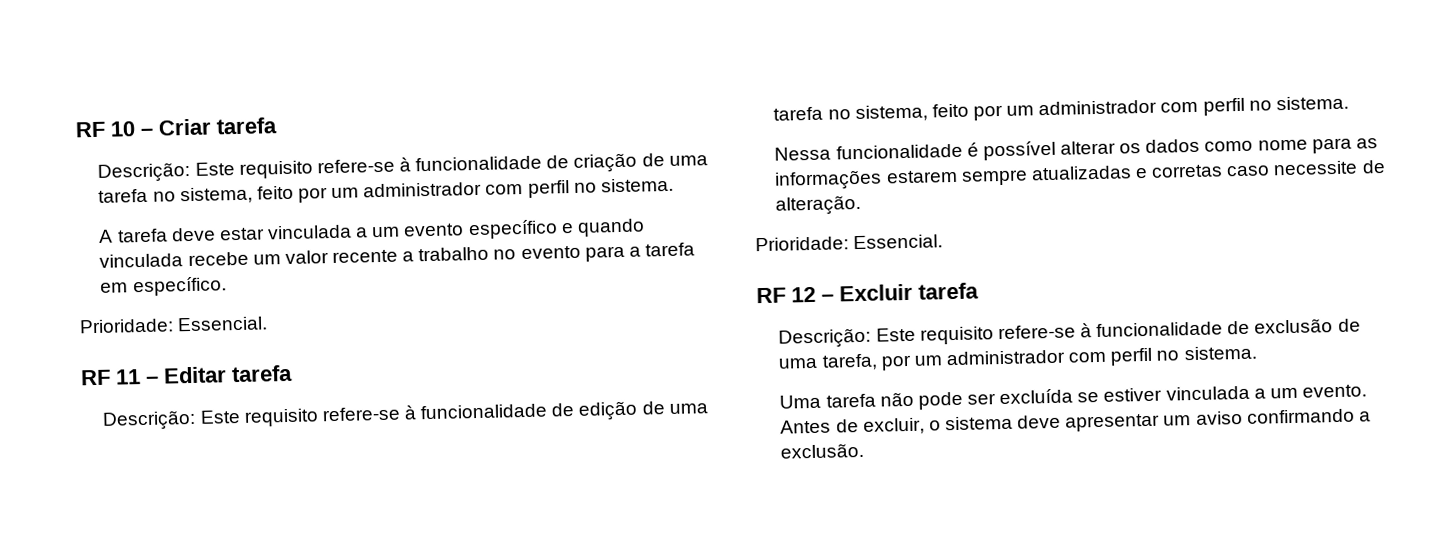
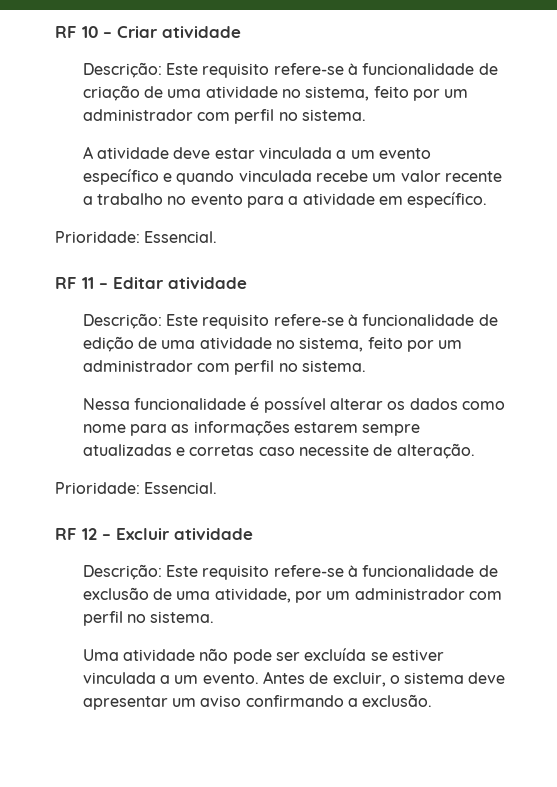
[216,117,278,135] tarefa -> [162,26,241,38] atividade
[98,188,149,203] tarefa -> [205,86,278,98] atividade
[116,228,168,243] tarefa -> [96,147,169,159] atividade
[644,242,695,257] tarefa -> [302,193,375,205] atividade
[231,364,293,383] tarefa -> [168,277,247,289] atividade
[773,106,824,121] tarefa -> [199,337,272,349] atividade
[918,282,979,300] tarefa -> [174,528,253,540] atividade
[821,353,878,371] tarefa, -> [214,588,291,603] atividade,
[825,393,876,408] tarefa -> [122,649,195,661] atividade

